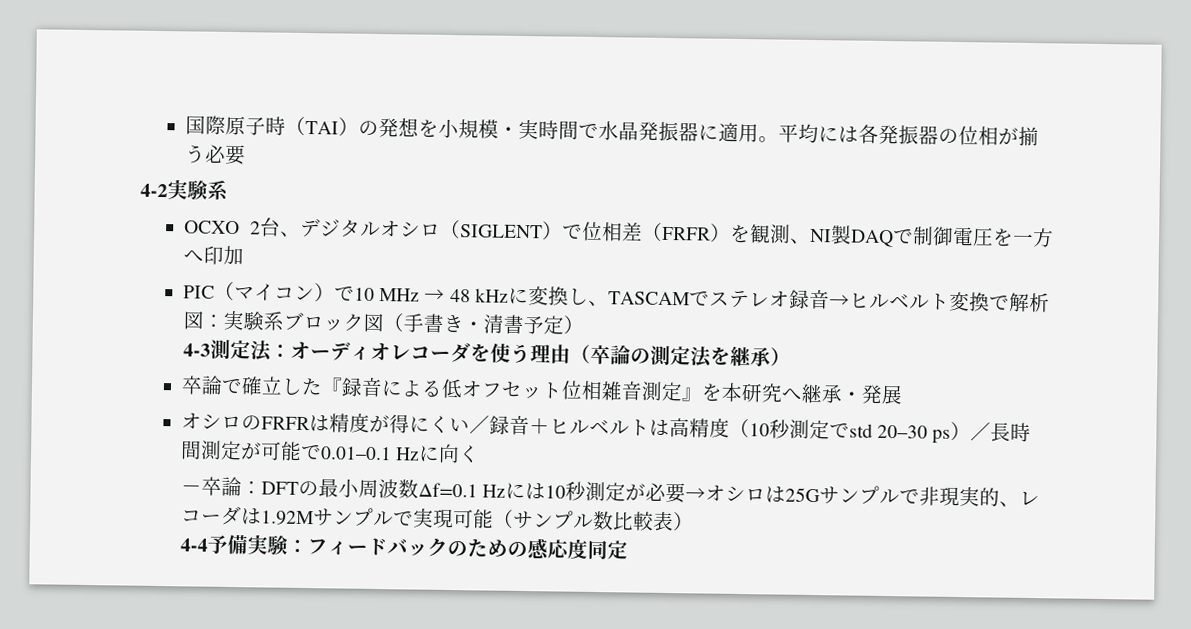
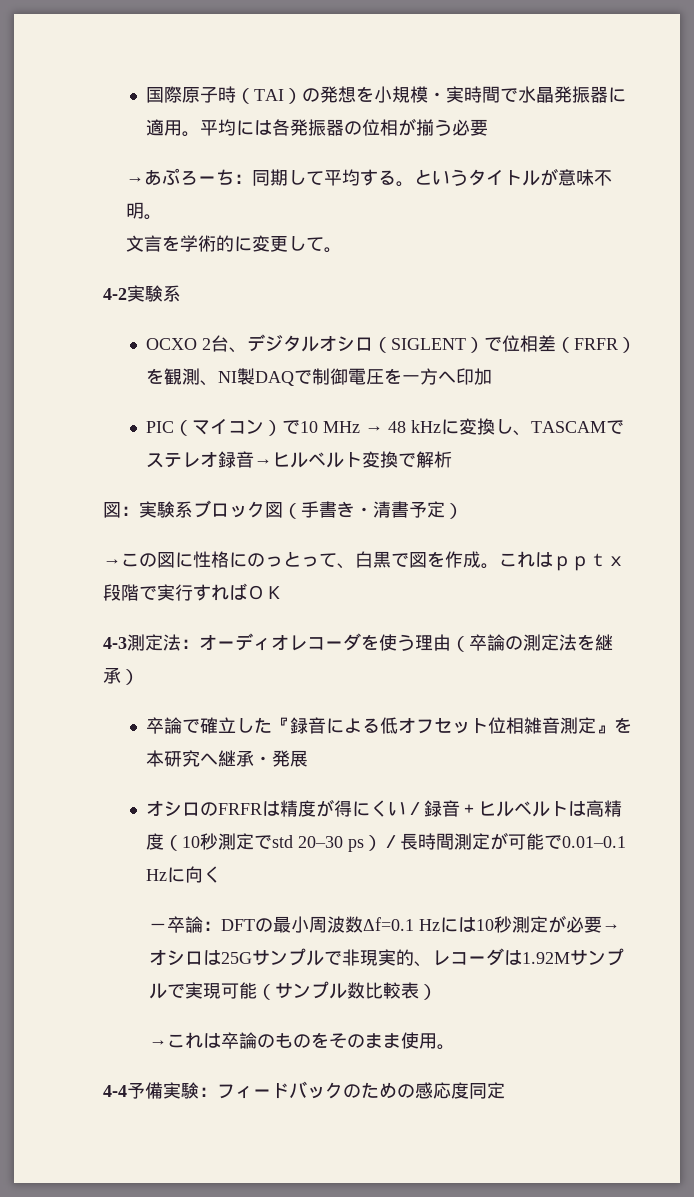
(246, 155) none -> [125,168,612,187] [125,202,162,220] [125,235,342,253] // →あぷろーち：同期して平均する。というタイトルが意味不明。 // 文言を学術的に変更して。
(585, 325) none -> [103,551,625,571] [103,583,283,601] // →この図に性格にのっとって、白黒で図を作成。これはｐｐｔｘ段階で実行すればＯＫ
(694, 522) none -> [148,1032,455,1050] // →これは卒論のものをそのまま使用。

